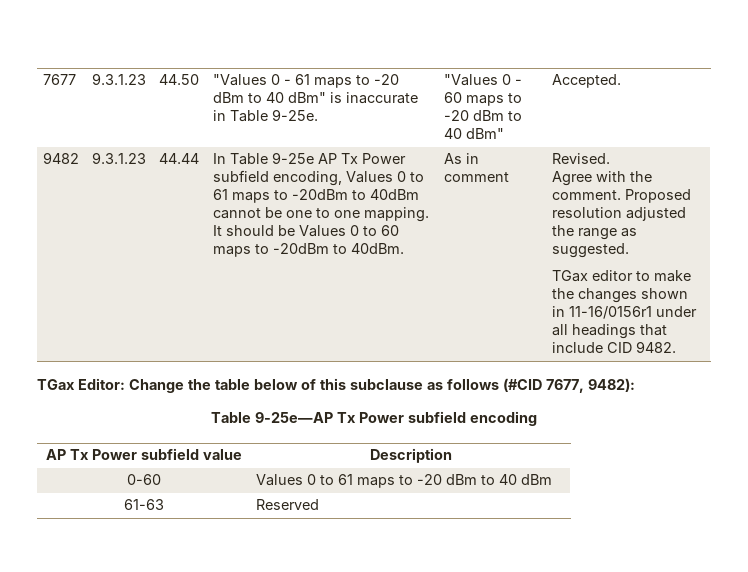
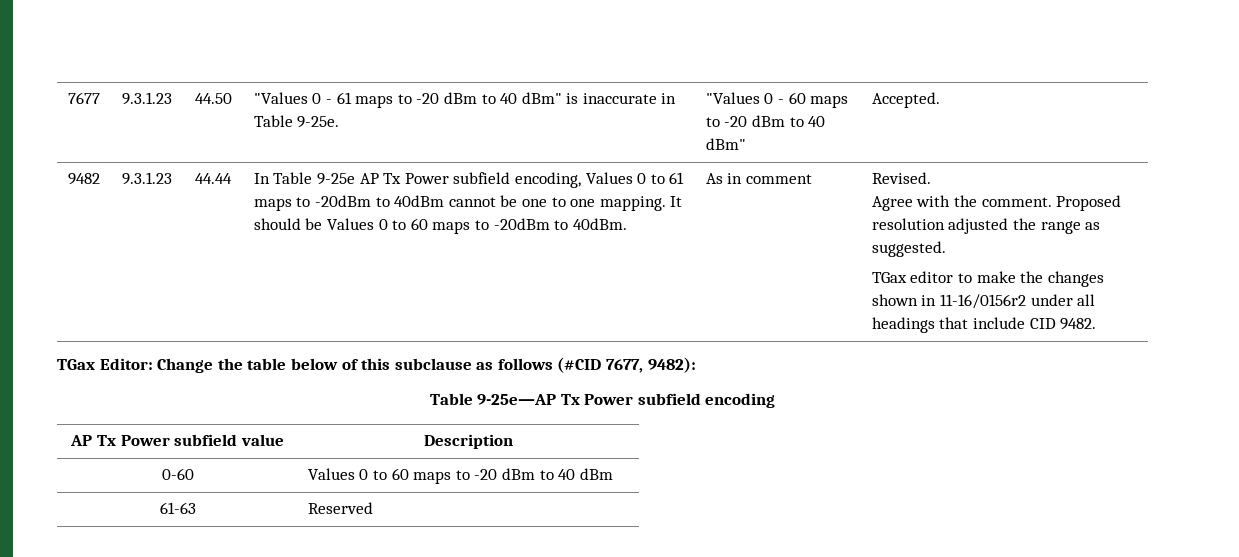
[569,306,653,319] 11-16/0156r1 -> [939,294,1026,309] 11-16/0156r2
[338,474,354,485] 61 -> [391,468,409,480] 60

